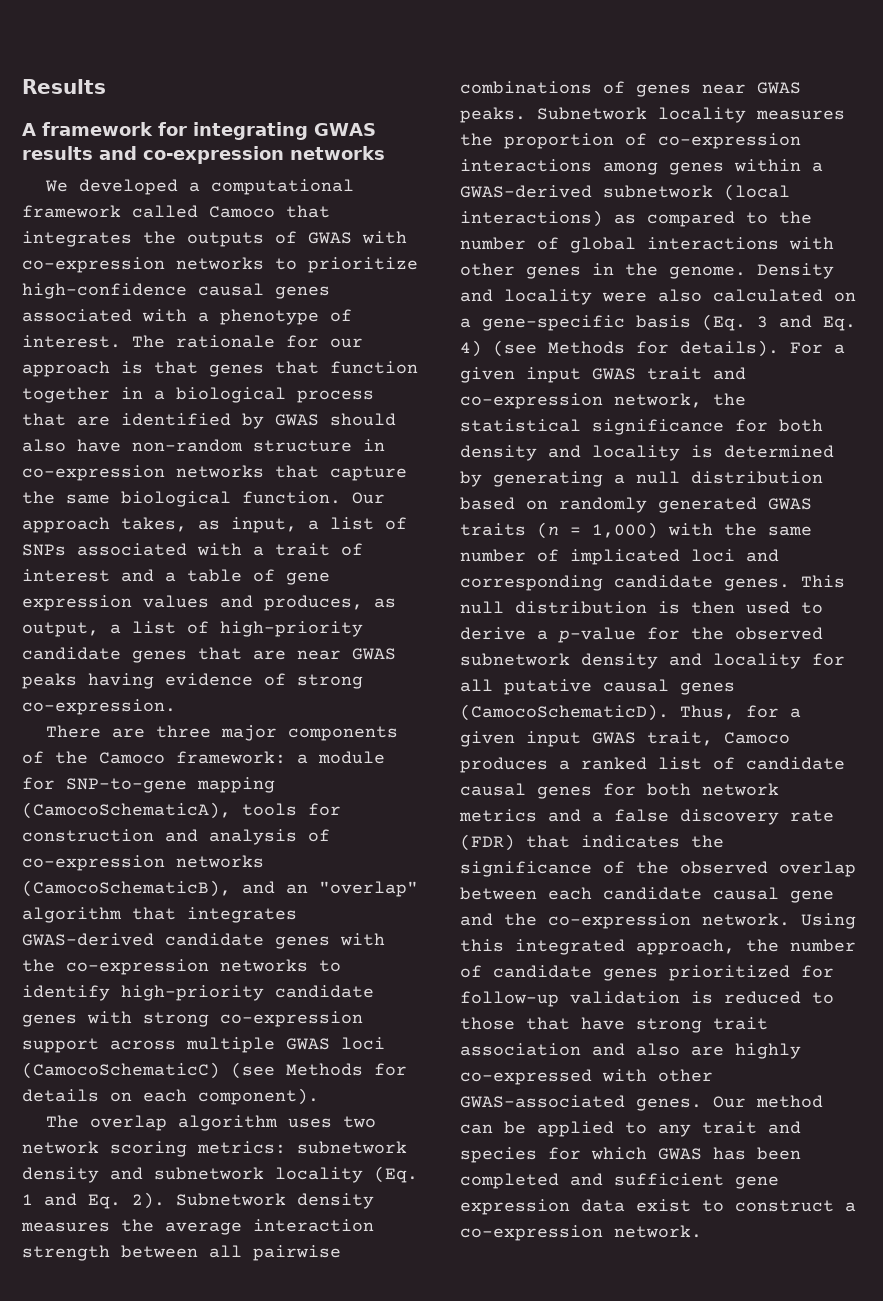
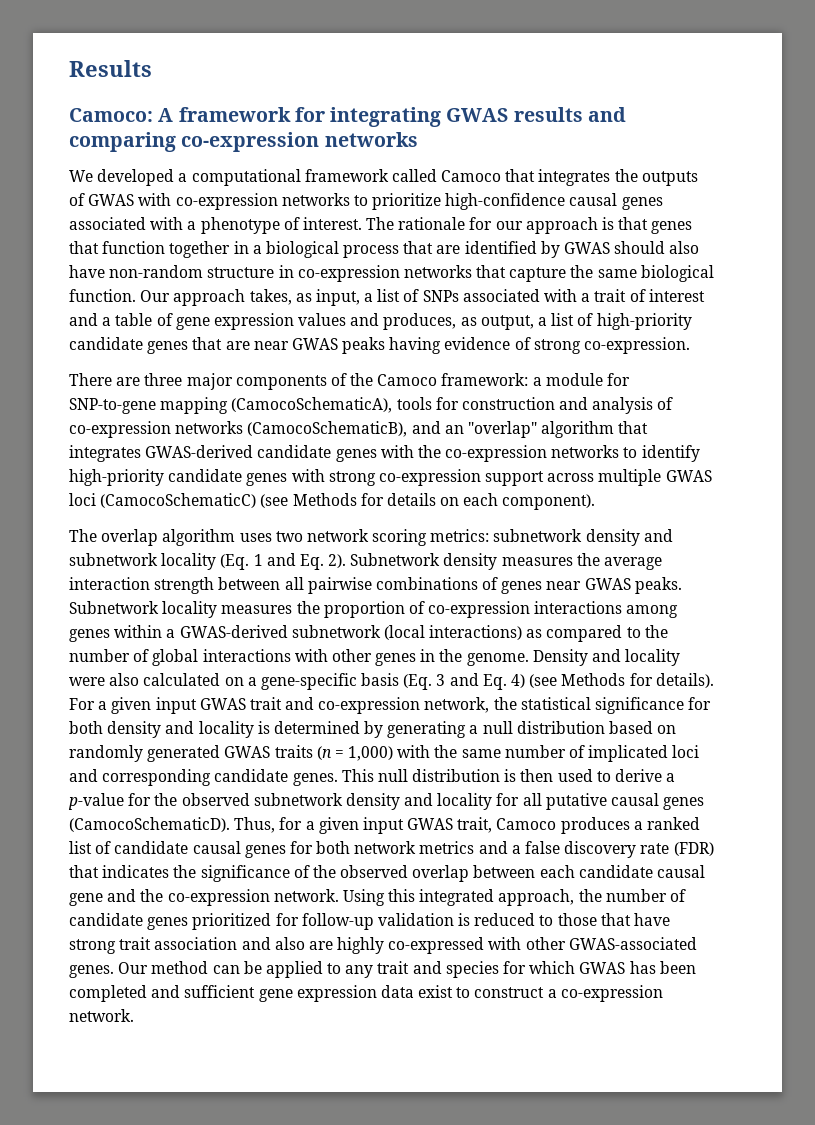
(106, 86) none -> [69,108,153,122] Camoco:
(137, 153) none -> [69,132,176,152] comparing

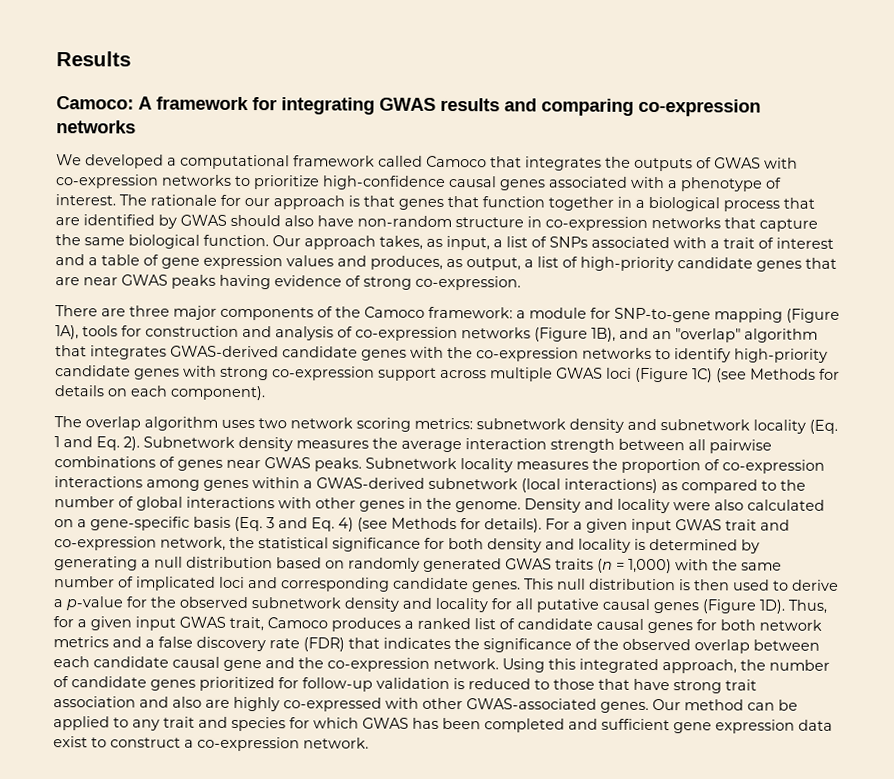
[231,397,393,413] (CamocoSchematicA), -> [786,308,840,323] [55,325,79,340] (Figure 1A),
[247,421,408,437] (CamocoSchematicB), -> [534,327,616,342] (Figure 1B),
[100,493,257,508] (CamocoSchematicC) -> [635,367,713,383] (Figure 1C)
[69,817,230,832] (CamocoSchematicD). -> [702,599,785,614] (Figure 1D).

